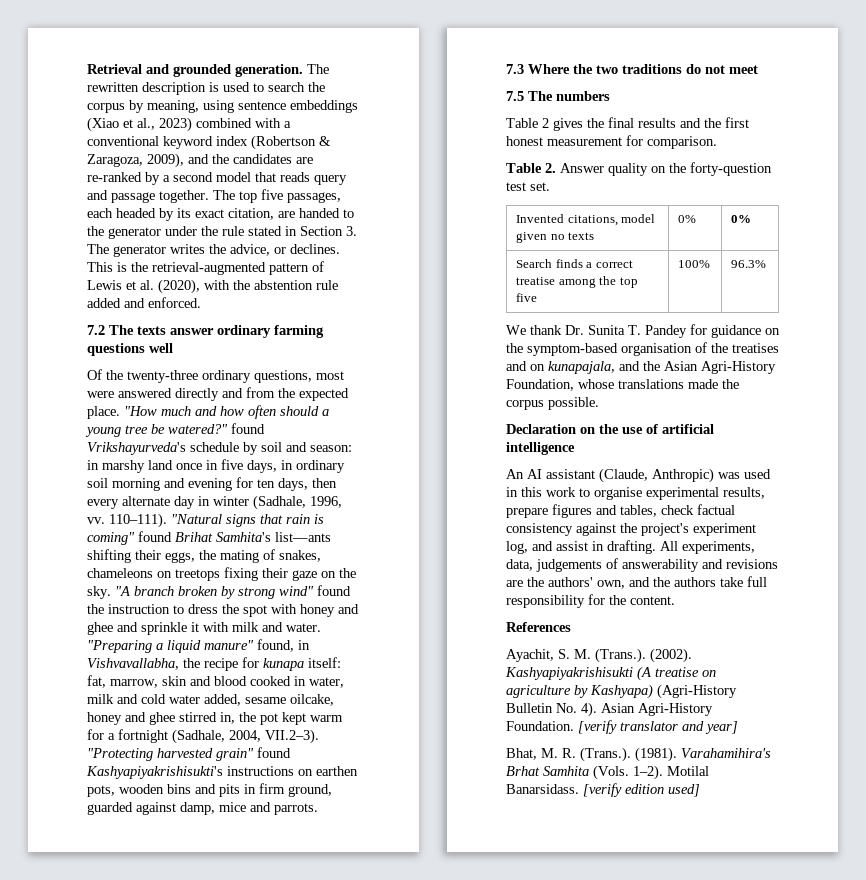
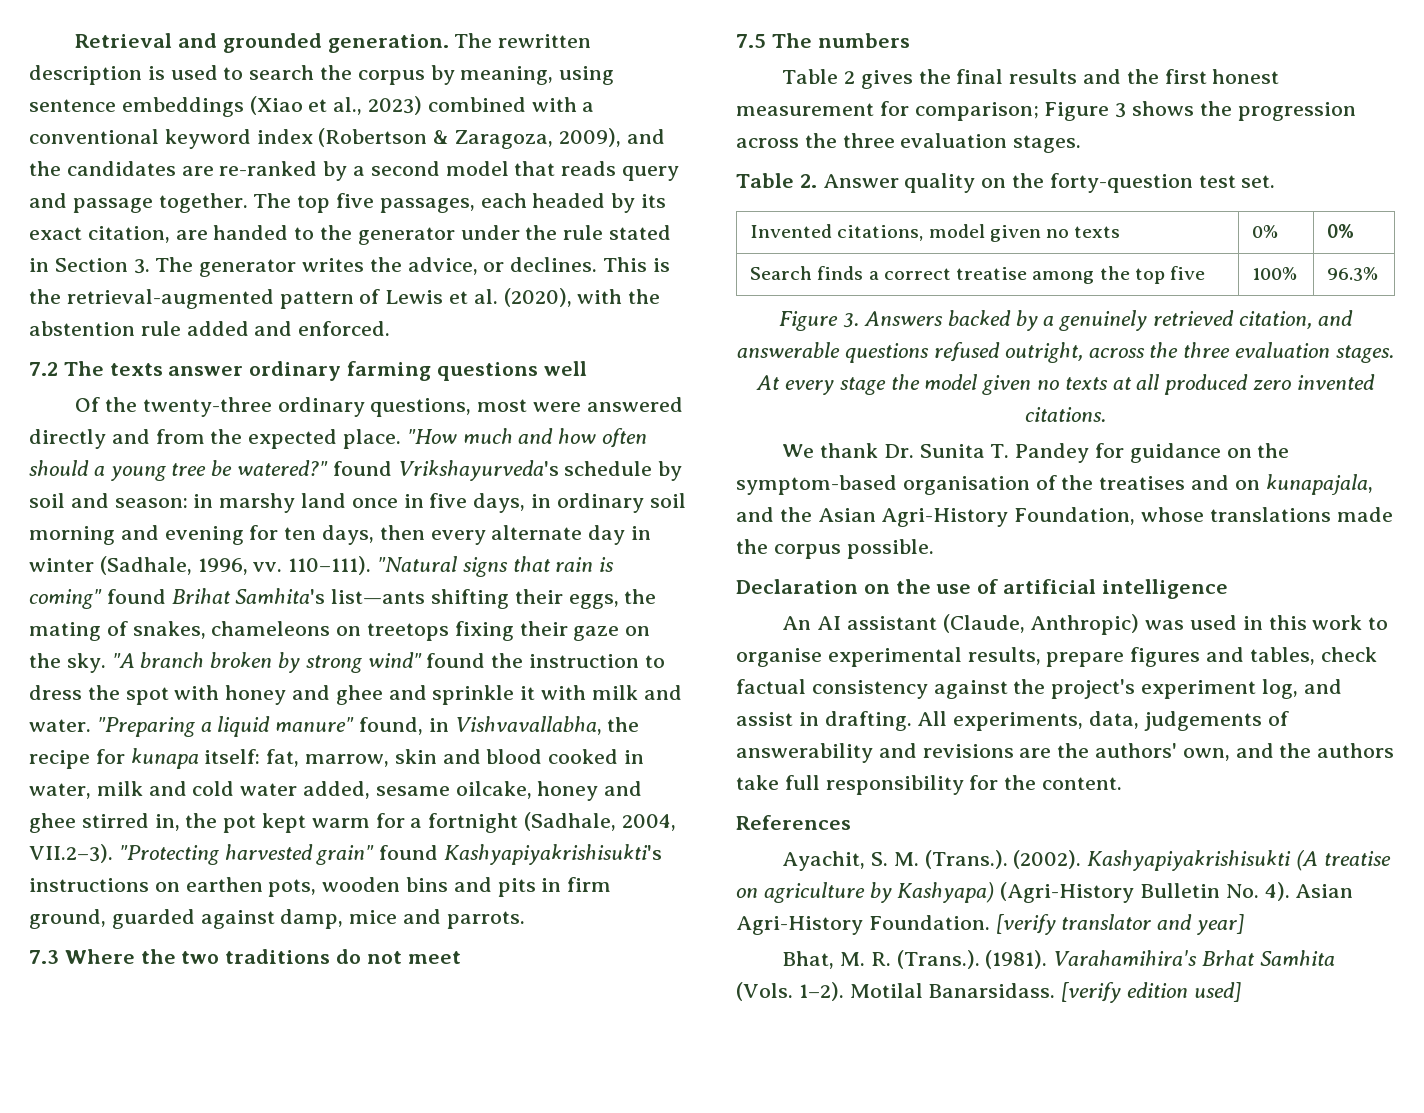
[647,136,717,149] comparison. -> [914,101,1356,121] [736,133,1082,153] comparison; Figure 3 shows the progression across the three evaluation stages.
(767, 264) none -> [779,310,1353,331] [737,342,1394,363] [756,374,1375,395] [1025,407,1106,422] // Figure 3. Answers backed by a genuinely retrieved citation, and answerable questions refused outright, across the three evaluation stages. At every stage the model given no texts at all produced zero invented citations.

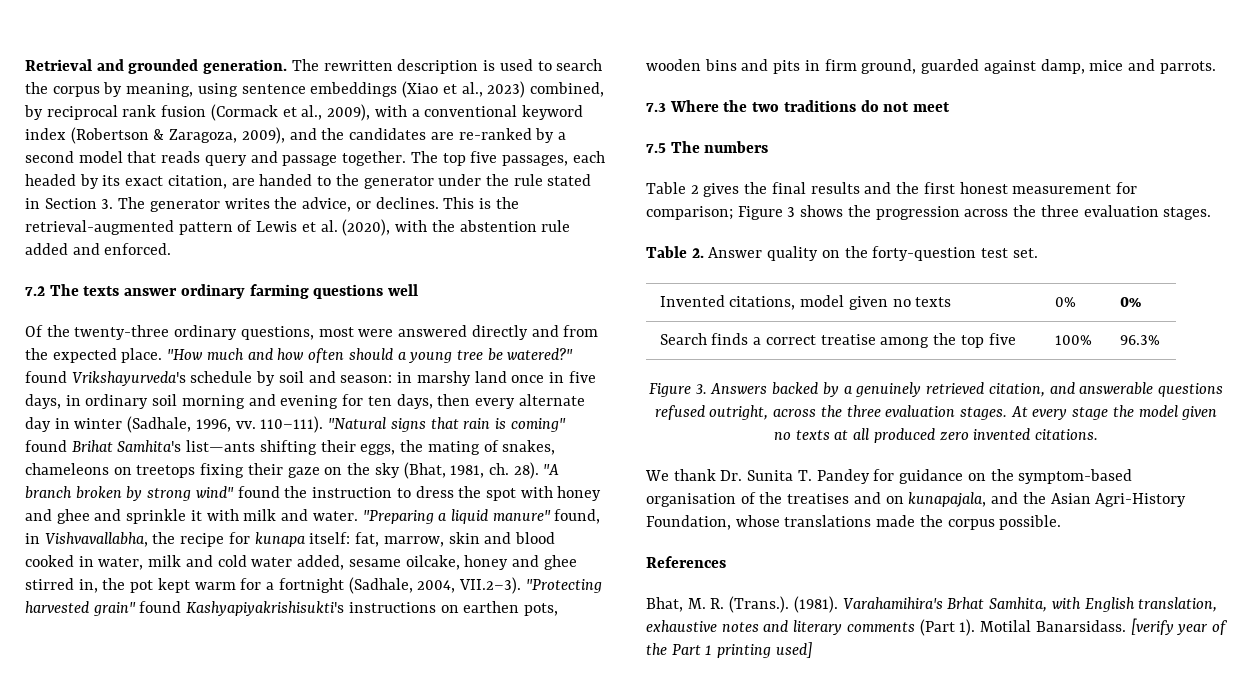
[427,97,526,112] combined -> [529,82,604,97] [24,104,371,121] combined, by reciprocal rank fusion (Cormack et al., 2009),
[66,653,106,673] sky. -> [374,462,539,479] sky (Bhat, 1981, ch. 28).
[736,579,1228,599] [782,614,1389,635] [736,647,1377,667] [736,679,1342,699] [736,711,1289,731] [736,743,1395,763] [736,775,1123,795] [736,815,851,830] [782,850,1391,871] [736,882,1354,903] [736,914,1245,935] Declaration on the use of artificial intelligence // An AI assistant (Claude, Anthropic) was used in this work to organise experimental results, prepare figures and tables, check factual consistency against the project's experiment log, and assist in drafting. All experiments, data, judgements of answerability and revisions are the authors' own, and the authors take full responsibility for the content. // References // Ayachit, S. M. (Trans.). (2002). Kashyapiyakrishisukti (A treatise on agriculture by Kashyapa) (Agri-History Bulletin No. 4). Asian Agri-History Foundation. [verify translator and year] -> [646,556,726,568] References
[1259,950,1335,966] [736,982,1189,1003] Samhita (Vols. 1–2). Motilal Banarsidass. [verify edition -> [989,597,1218,612] [646,618,1227,636] [646,643,772,658] Samhita, with English translation, exhaustive notes and literary comments (Part 1). Motilal Banarsidass. [verify year of the Part 1 printing

